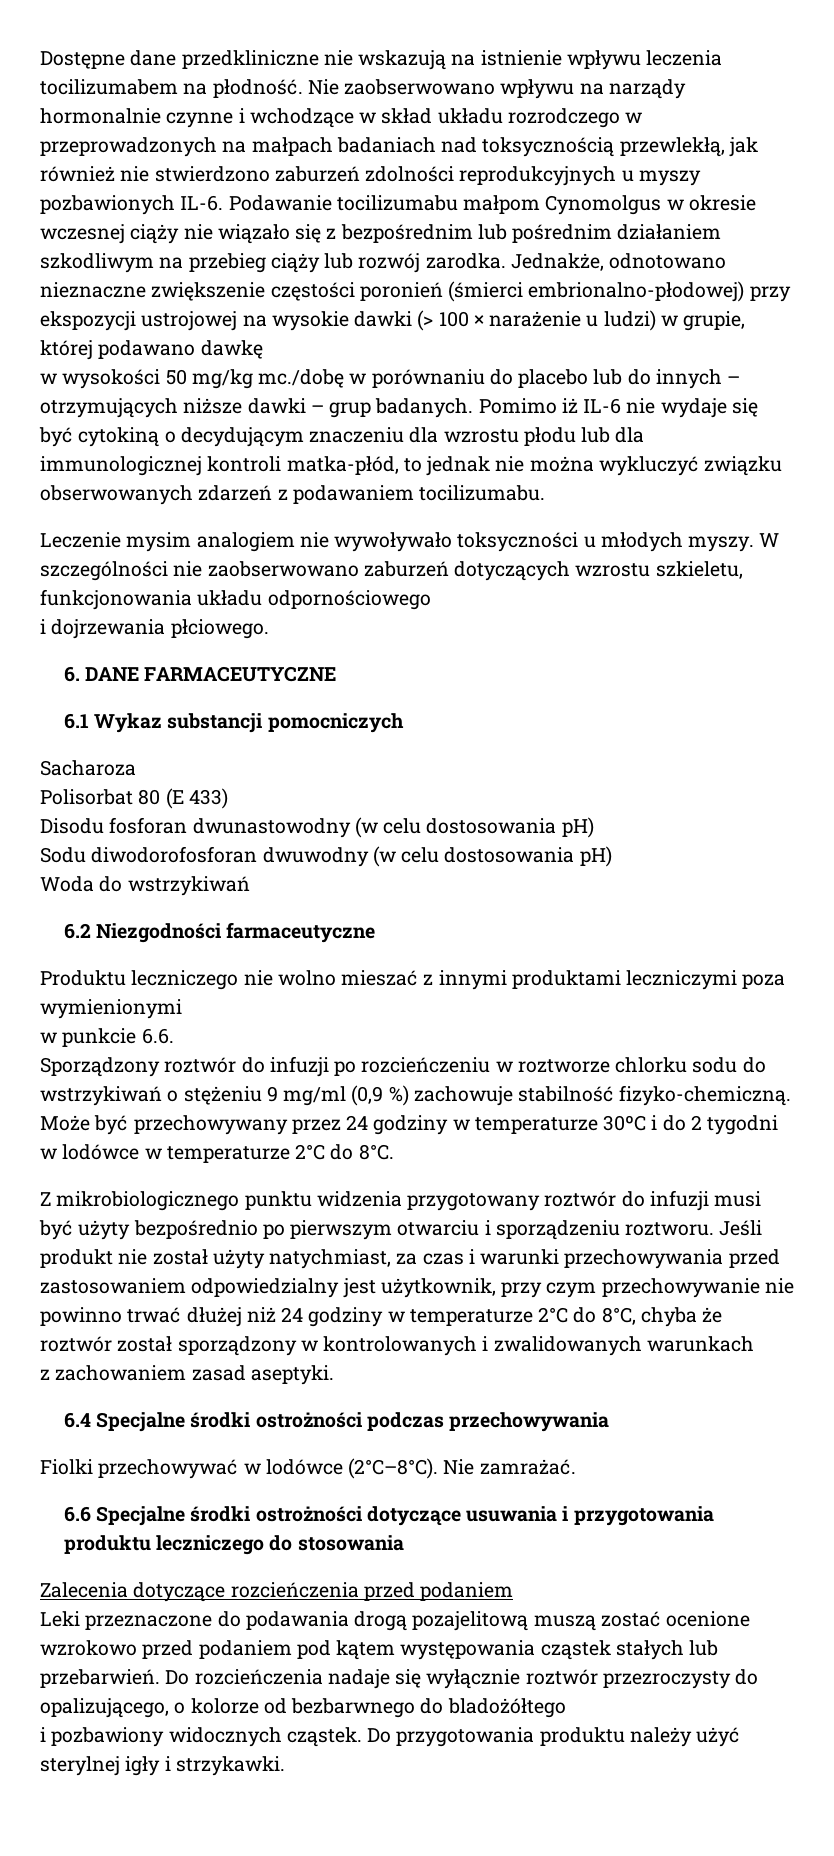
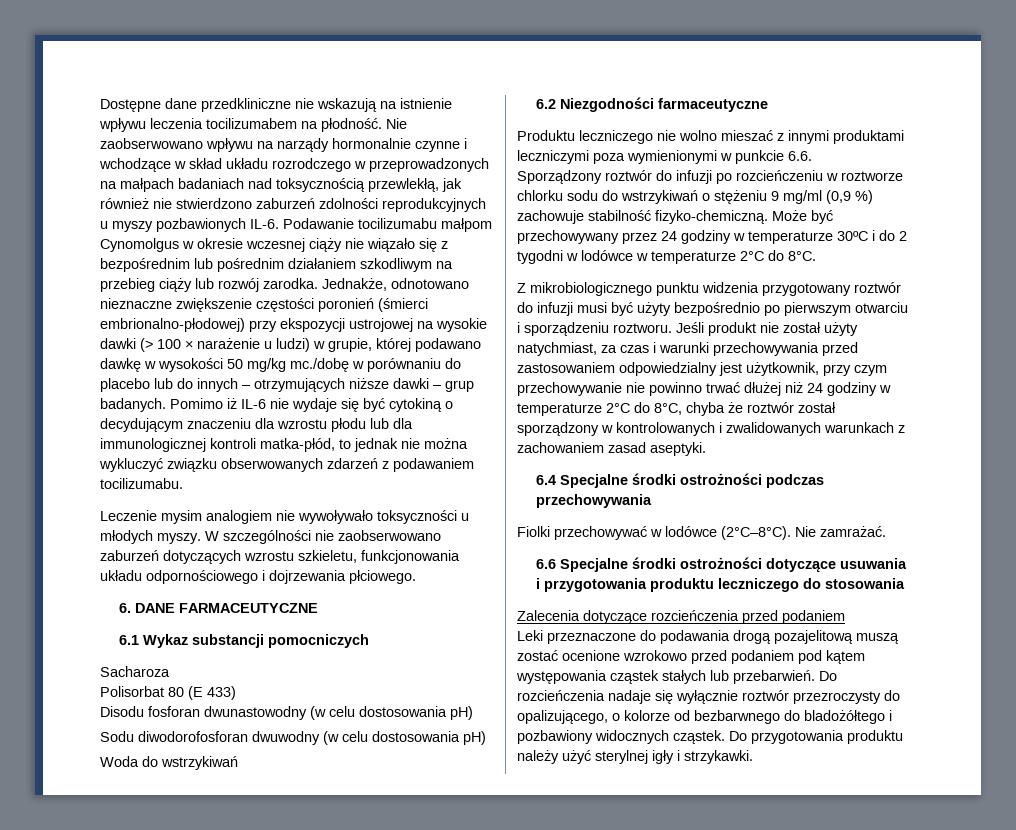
(263, 349) // -> (141, 365) none
(431, 600) // -> (258, 577) none
(182, 1009) // -> (717, 157) none
(754, 1344) // -> (894, 427) none
(566, 1708) // -> (885, 717) none

